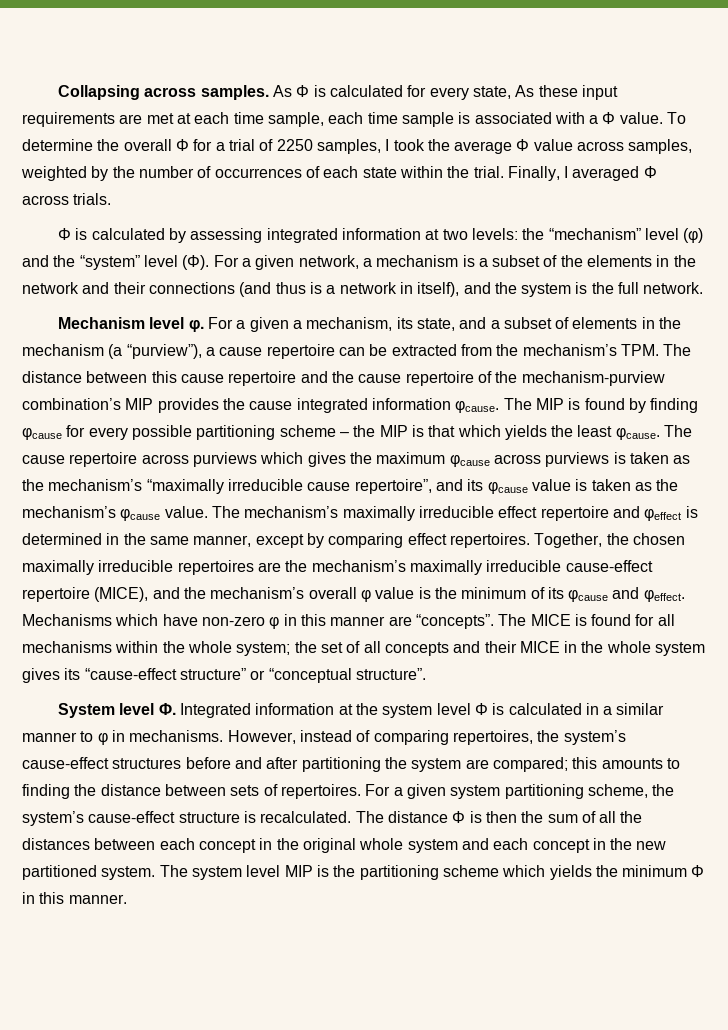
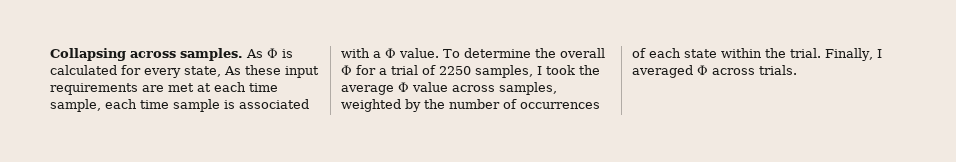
[58,228,704,243] [22,255,696,270] [22,282,704,297] [58,317,682,332] [22,344,692,359] [22,371,665,386] [22,398,699,413] [22,425,693,440] [22,452,691,467] [22,479,679,494] [22,506,698,521] [22,533,685,548] [22,560,653,575] [22,587,685,602] [22,614,675,629] [22,641,706,656] [22,668,426,683] [58,703,665,718] [22,730,626,745] [22,757,680,772] [22,784,675,799] [22,811,643,826] [22,838,667,853] [22,865,705,880] [22,892,127,904] // Φ is calculated by assessing integrated information at two levels: the “mechanism” level (φ) and the “system” level (Φ). For a given network, a mechanism is a subset of the elements in the network and their connections (and thus is a network in itself), and the system is the full network. // Mechanism level φ. For a given a mechanism, its state, and a subset of elements in the mechanism (a “purview”), a cause repertoire can be extracted from the mechanism’s TPM. The distance between this cause repertoire and the cause repertoire of the mechanism-purview combination’s MIP provides the cause integrated information φcause. The MIP is found by finding φcause for every possible partitioning scheme – the MIP is that which yields the least φcause. The cause repertoire across purviews which gives the maximum φcause across purviews is taken as the mechanism’s “maximally irreducible cause repertoire”, and its φcause value is taken as the mechanism’s φcause value. The mechanism’s maximally irreducible effect repertoire and φeffect is determined in the same manner, except by comparing effect repertoires. Together, the chosen maximally irreducible repertoires are the mechanism’s maximally irreducible cause-effect repertoire (MICE), and the mechanism’s overall φ value is the minimum of its φcause and φeffect. Mechanisms which have non-zero φ in this manner are “concepts”. The MICE is found for all mechanisms within the whole system; the set of all concepts and their MICE in the whole system gives its “cause-effect structure” or “conceptual structure”. // System level Φ. Integrated information at the system level Φ is calculated in a similar manner to φ in mechanisms. However, instead of comparing repertoires, the system’s cause-effect structures before and after partitioning the system are compared; this amounts to finding the distance between sets of repertoires. For a given system partitioning scheme, the system’s cause-effect structure is recalculated. The distance Φ is then the sum of all the distances between each concept in the original whole system and each concept in the new partitioned system. The system level MIP is the partitioning scheme which yields the minimum Φ in this manner. -> (797, 70) none

